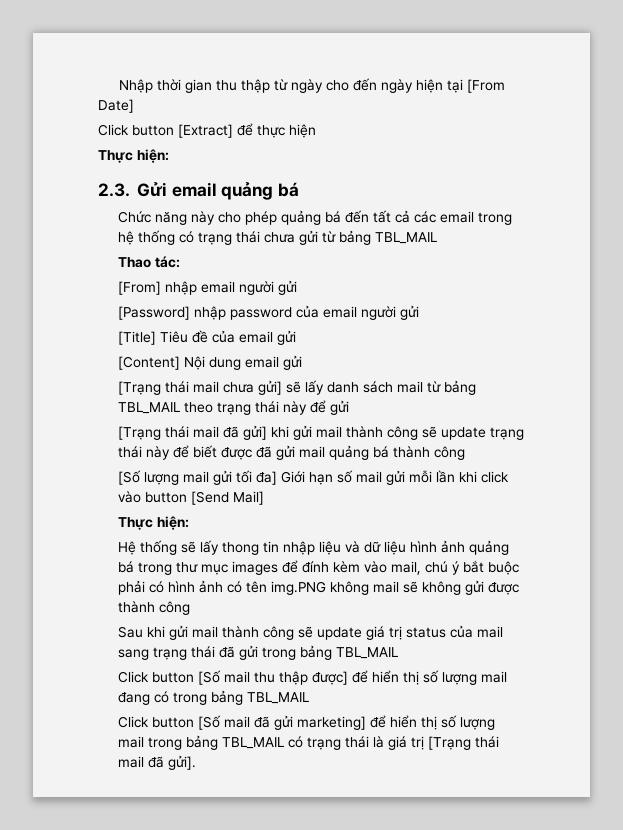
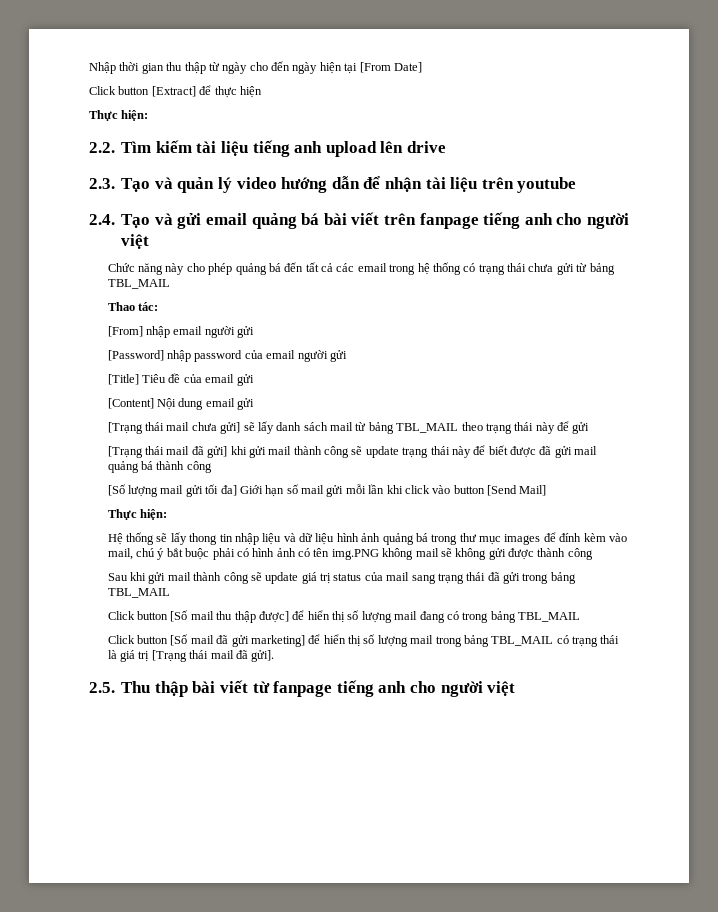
[98,182,300,200] 2.3. Gửi email quảng bá -> [89,140,446,157] [89,176,577,193] [89,212,629,229] [121,234,150,249] 2.2. Tìm kiếm tài liệu tiếng anh upload lên drive // 2.3. Tạo và quản lý video hướng dẫn để nhận tài liệu trên youtube // 2.4. Tạo và gửi email quảng bá bài viết trên fanpage tiếng anh cho người việt
(197, 762) none -> [89,680,516,697] // 2.5. Thu thập bài viết từ fanpage tiếng anh cho người việt

